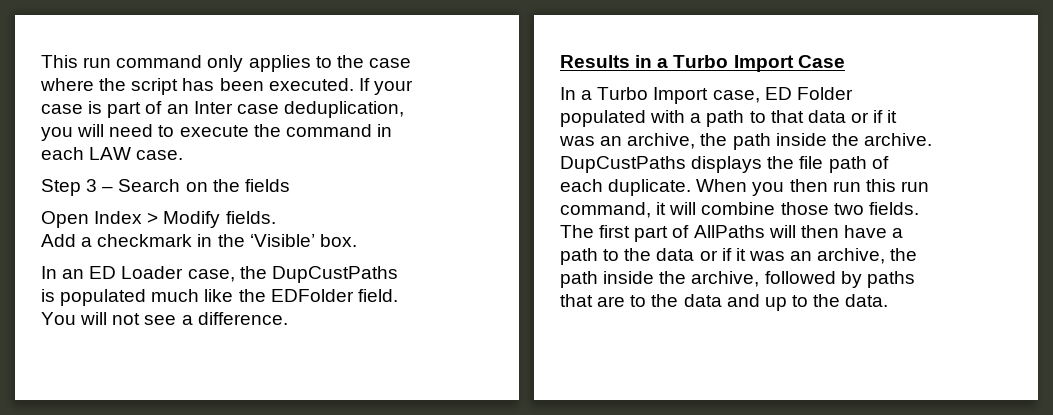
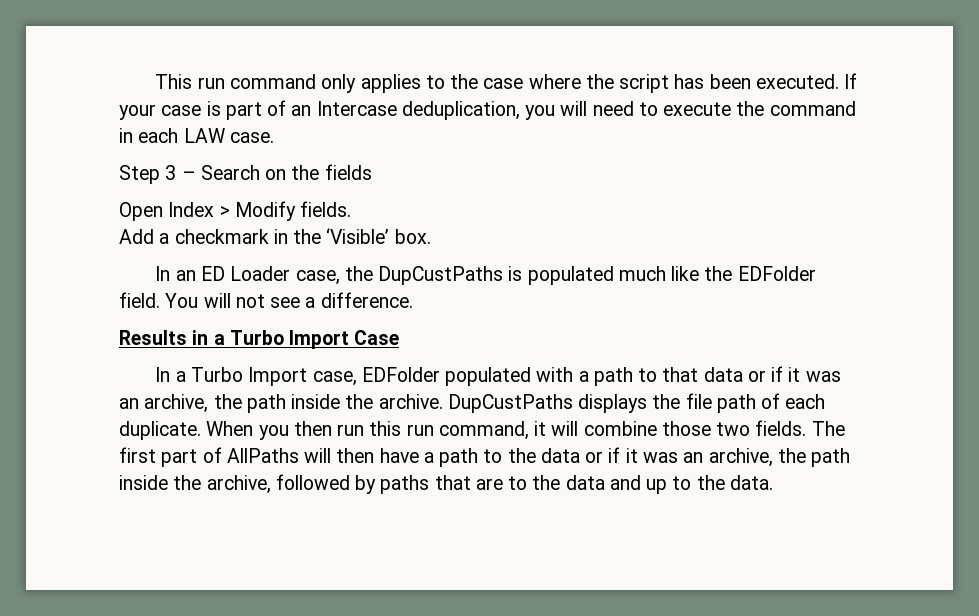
[193,101,279,114] Inter case -> [316,101,397,116] Intercase
[764,87,853,100] ED Folder -> [361,367,440,382] EDFolder

